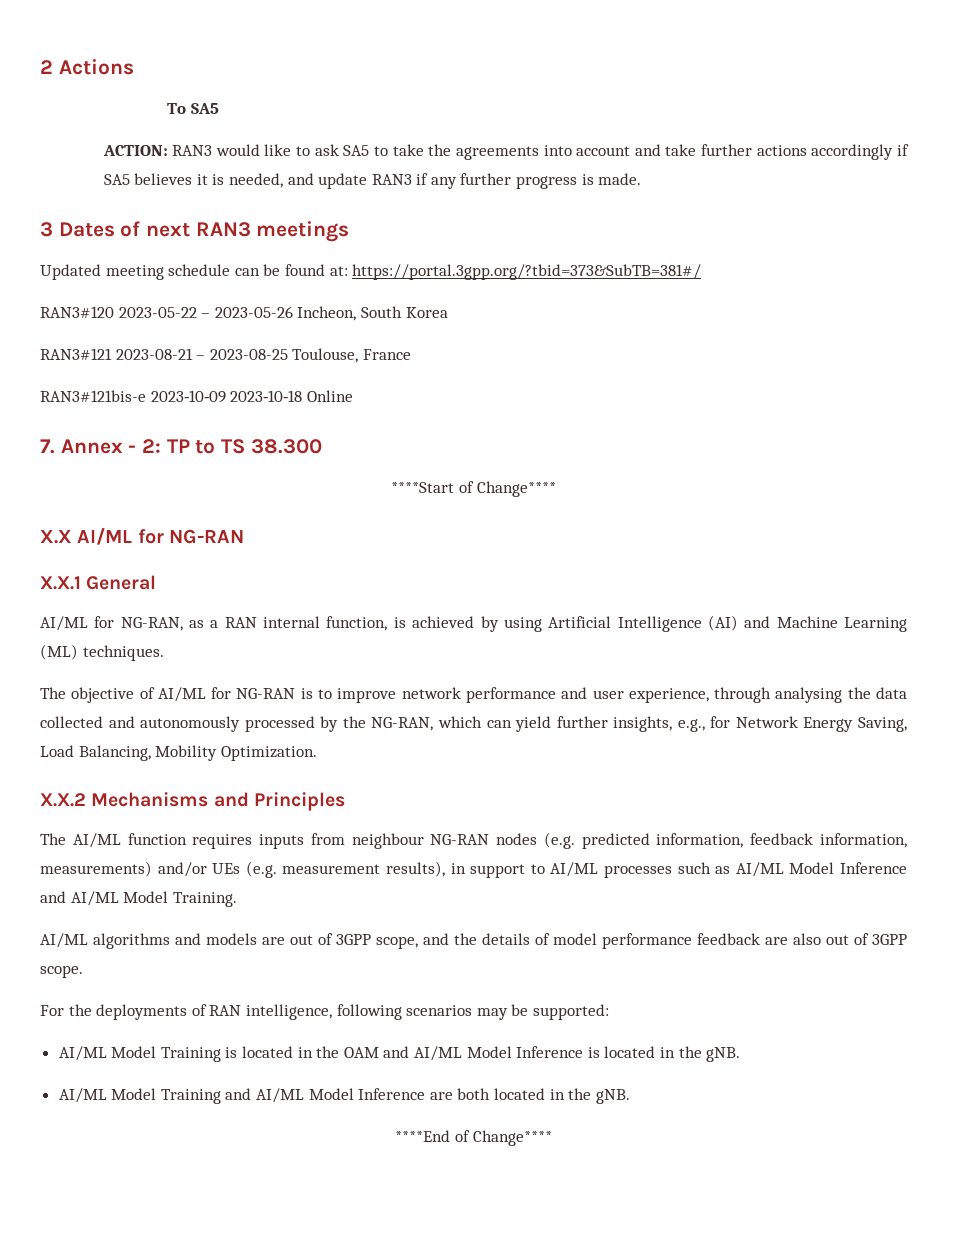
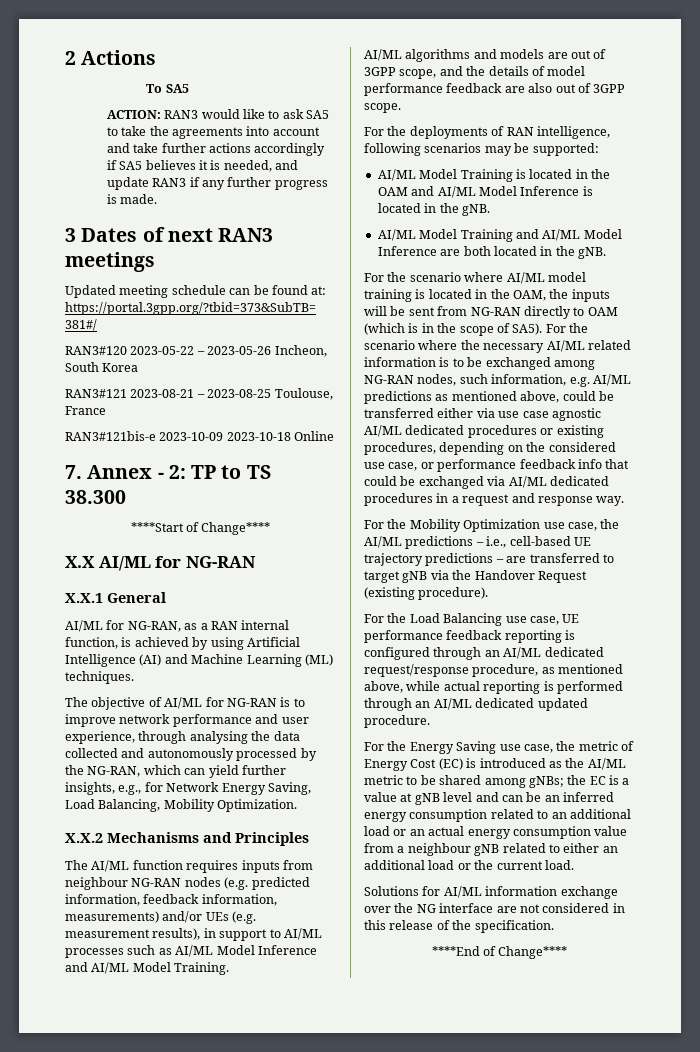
(630, 1096) none -> [364,272,586,284] [364,289,610,302] [364,306,618,319] [364,323,588,336] [364,340,631,353] [364,357,595,370] [364,374,631,387] [364,391,614,404] [364,408,601,421] [364,425,604,438] [364,442,616,455] [364,459,630,472] [364,476,609,489] [364,493,625,506] [364,519,620,532] [364,536,591,549] [364,553,614,566] [364,570,587,583] [364,587,489,600] [364,613,580,626] [364,630,576,643] [364,647,604,660] [364,664,624,677] [364,681,623,694] [364,698,588,711] [364,715,430,728] [364,741,634,754] [364,758,626,771] [364,775,630,788] [364,792,614,805] [364,809,631,822] [364,826,628,839] [364,843,618,856] [364,860,574,870] [364,886,618,899] [364,903,625,913] [364,920,554,933] // For the scenario where AI/ML model training is located in the OAM, the inputs will be sent from NG-RAN directly to OAM (which is in the scope of SA5). For the scenario where the necessary AI/ML related information is to be exchanged among NG-RAN nodes, such information, e.g. AI/ML predictions as mentioned above, could be transferred either via use case agnostic AI/ML dedicated procedures or existing procedures, depending on the considered use case, or performance feedback info that could be exchanged via AI/ML dedicated procedures in a request and response way. // For the Mobility Optimization use case, the AI/ML predictions – i.e., cell-based UE trajectory predictions – are transferred to target gNB via the Handover Request (existing procedure). // For the Load Balancing use case, UE performance feedback reporting is configured through an AI/ML dedicated request/response procedure, as mentioned above, while actual reporting is performed through an AI/ML dedicated updated procedure. // For the Energy Saving use case, the metric of Energy Cost (EC) is introduced as the AI/ML metric to be shared among gNBs; the EC is a value at gNB level and can be an inferred energy consumption related to an additional load or an actual energy consumption value from a neighbour gNB related to either an additional load or the current load. // Solutions for AI/ML information exchange over the NG interface are not considered in this release of the specification.

